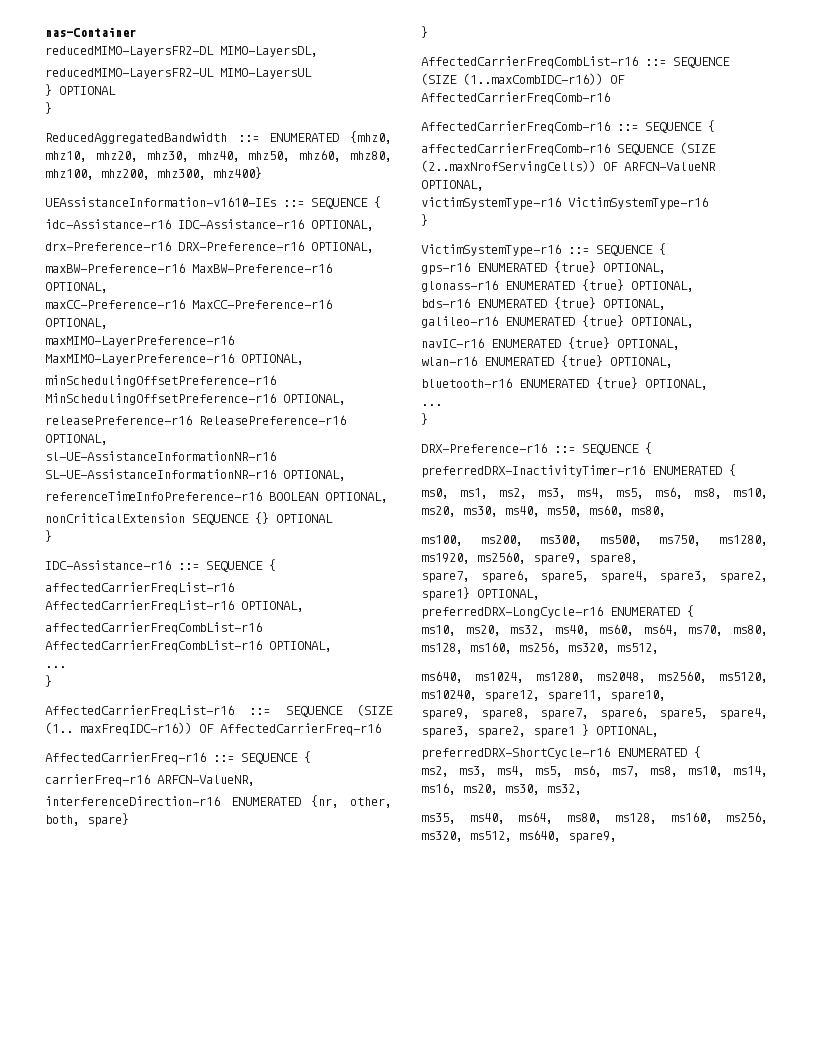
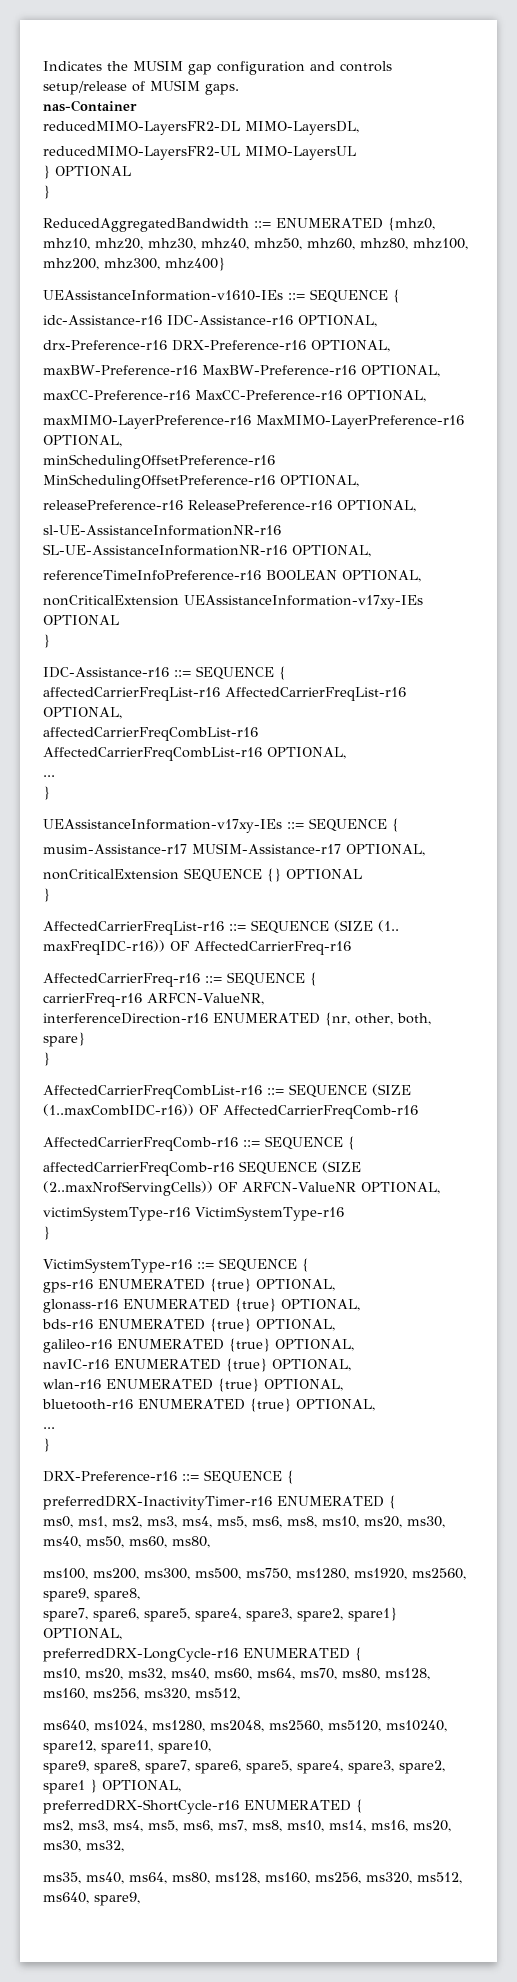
(45, 32) none -> [43,60,392,75] [43,80,239,95] Indicates the MUSIM gap configuration and controls setup/release of MUSIM gaps. //
[192,512,269,525] SEQUENCE {} -> [184,595,423,609] UEAssistanceInformation-v17xy-IEs
(52, 681) none -> [43,818,399,833] [43,843,425,856] [43,868,362,882] [43,888,50,902] // UEAssistanceInformation-v17xy-IEs ::= SEQUENCE { // musim-Assistance-r17 MUSIM-Assistance-r17 OPTIONAL, // nonCriticalExtension SEQUENCE {} OPTIONAL // }

